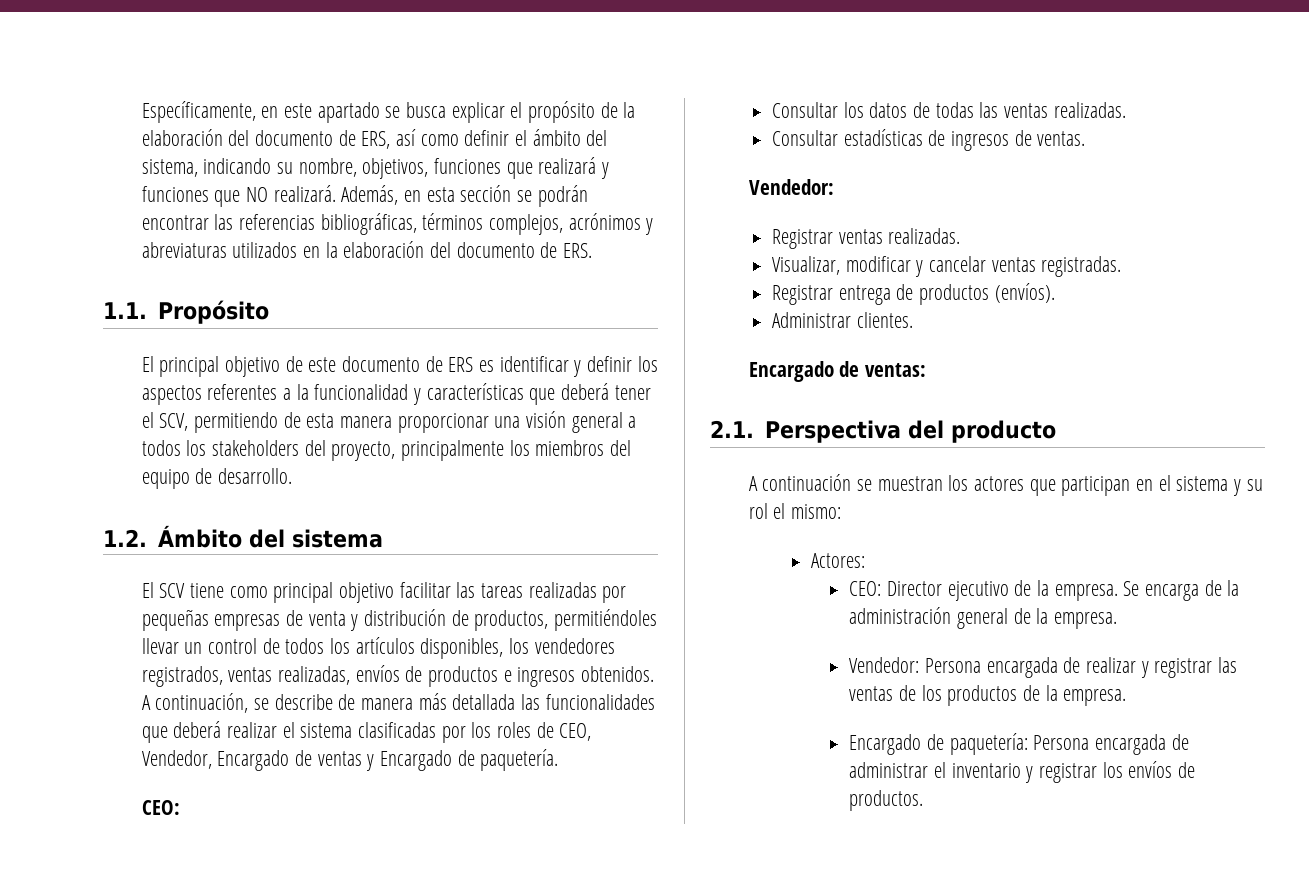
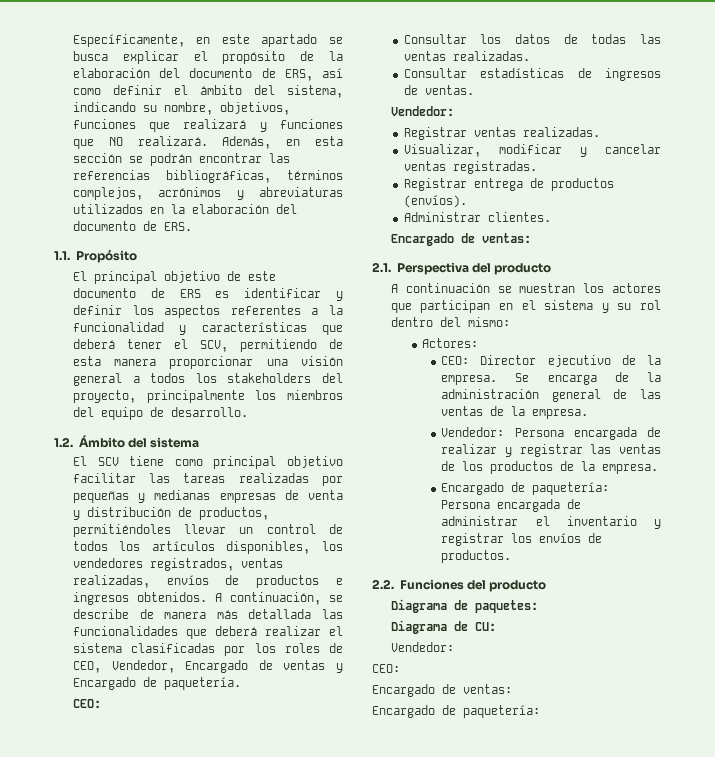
(209, 620) none -> [138,490,211,503] y medianas
[773,503,786,519] el -> [390,317,461,327] dentro del
(1031, 616) none -> [640,389,661,399] [441,406,505,416] las ventas de
(924, 800) none -> [372,579,547,592] [390,599,538,613] [390,620,496,634] [390,642,454,652] [372,664,400,673] [372,684,512,697] [372,705,540,718] // 2.2. Funciones del producto // Diagrama de paquetes: // Diagrama de CU: // Vendedor: // CEO: // Encargado de ventas: // Encargado de paquetería:

